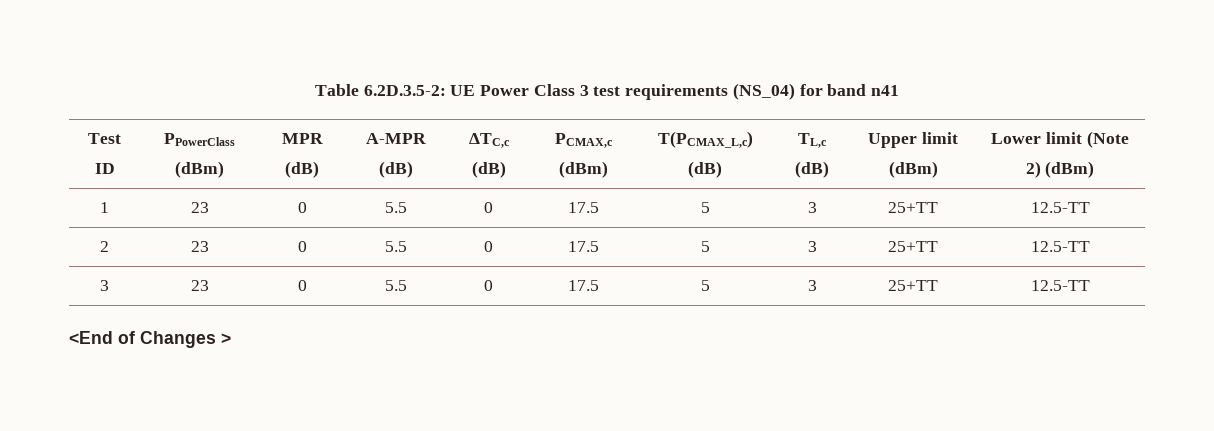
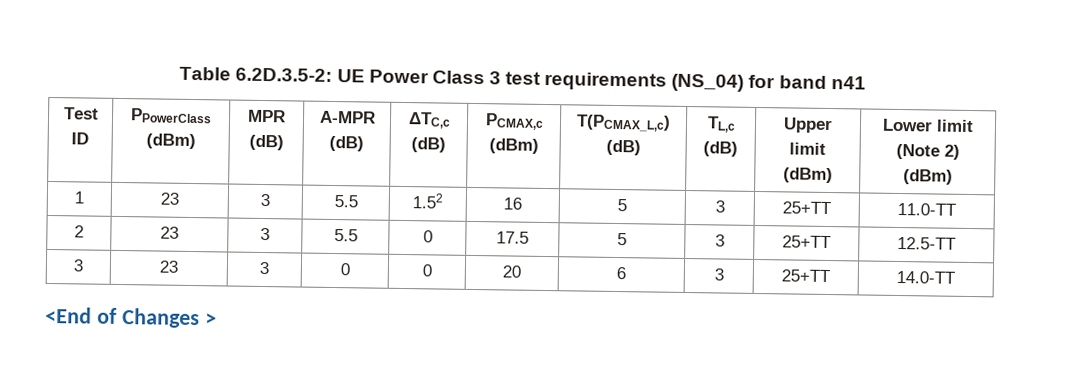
[297,202,307,213] [384,202,407,213] [484,202,493,213] [568,202,599,213] [700,202,710,213] [807,202,817,213] [888,202,938,213] [1030,202,1090,213] 0 | 5.5 | 0 | 17.5 | 5 | 3 | 25+TT | 12.5-TT -> [260,193,270,207] [333,195,358,208] [412,193,443,209] [503,197,522,210] [617,199,627,212] [714,200,725,213] [782,201,831,215] [897,202,956,216] 3 | 5.5 | 1.52 | 16 | 5 | 3 | 25+TT | 11.0-TT
[297,241,307,252] 0 -> [260,227,270,241] 3
[297,280,307,291] [384,280,407,291] [484,280,493,291] [568,280,599,291] [700,280,710,291] [807,280,817,291] [888,280,938,291] [1030,280,1090,291] 0 | 5.5 | 0 | 17.5 | 5 | 3 | 25+TT | 12.5-TT -> [259,261,269,275] [339,263,350,276] [421,264,432,277] [502,265,521,278] [616,267,626,280] [713,268,724,281] [781,269,830,283] [896,270,955,284] 3 | 0 | 0 | 20 | 6 | 3 | 25+TT | 14.0-TT

